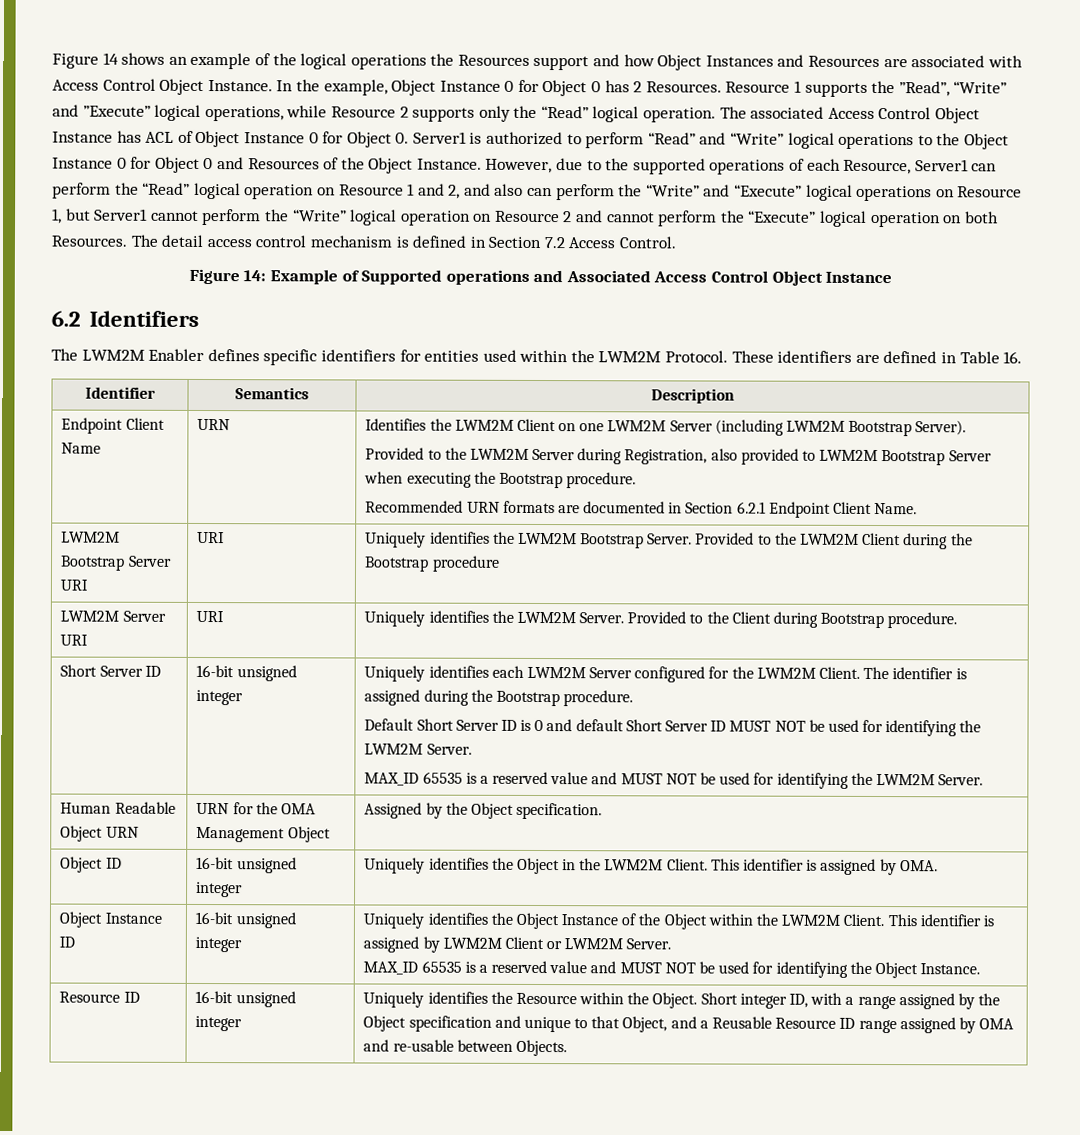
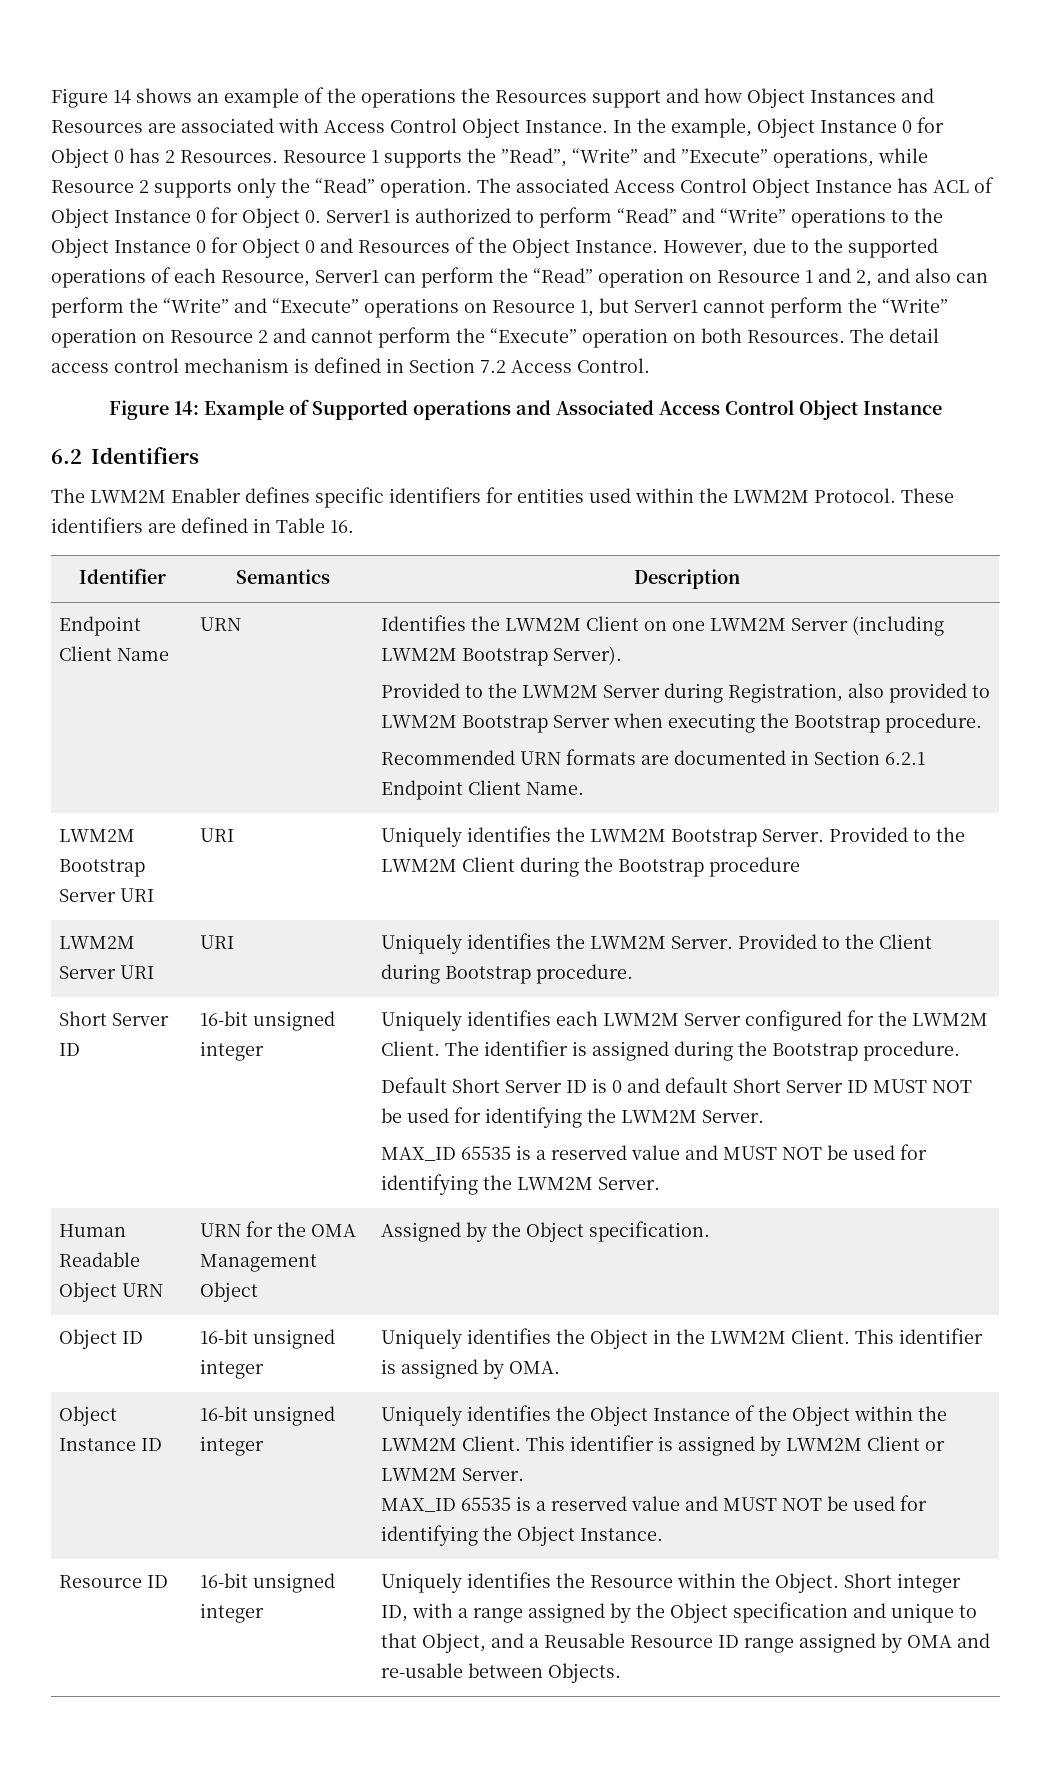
[300,53,348,70] logical -> (356, 95) none
[154,104,202,121] logical -> (768, 156) none
[592,106,640,123] logical -> (375, 185) none
[787,132,835,149] logical -> (786, 215) none
[193,182,241,200] logical -> (593, 275) none
[805,184,853,201] logical -> (359, 305) none
[350,209,398,226] logical -> (948, 305) none
[820,210,868,227] logical -> (577, 335) none

